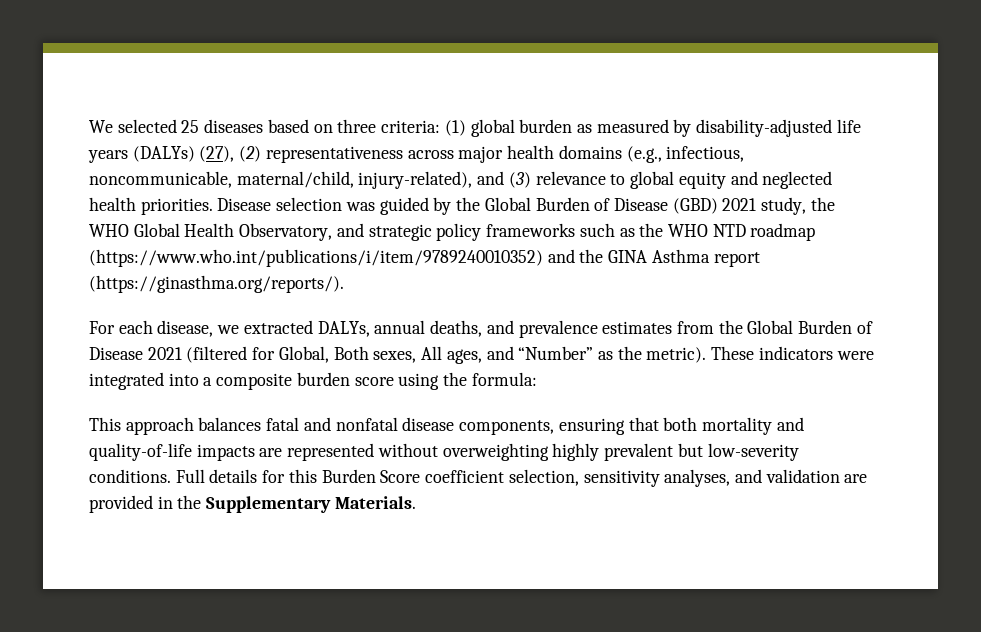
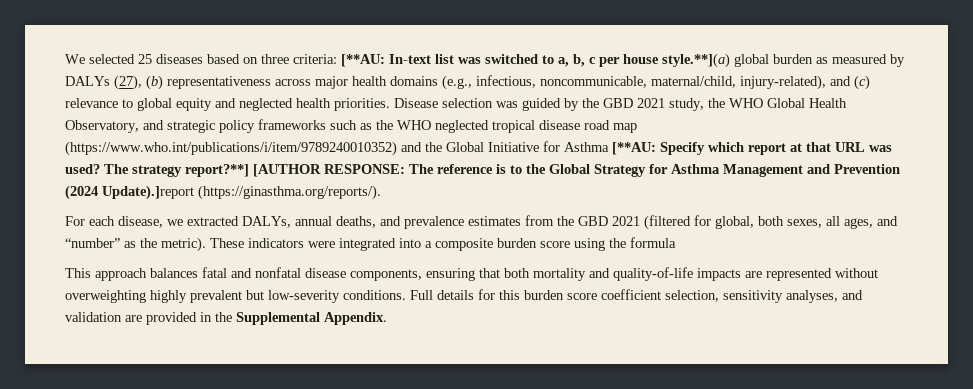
[444,120,466,136] (1) -> [341,53,730,68] [**AU: In-text list was switched to a, b, c per house style.**](a)
[696,119,861,137] [88,146,262,163] disability-adjusted life years (DALYs) (27), (2) -> [65,75,163,90] DALYs (27), (b)
[508,172,531,188] (3) -> [854,75,870,90] (c)
[484,197,718,214] Global Burden of Disease (GBD) -> [603,98,633,108] GBD
[712,223,816,241] [89,249,760,267] NTD roadmap (https://www.who.int/publications/i/item/9789240010352) and the GINA Asthma report -> [435,120,637,133] [65,141,892,156] [65,164,900,177] [65,185,194,200] neglected tropical disease road map (https://www.who.int/publications/i/item/9789240010352) and the Global Initiative for Asthma [**AU: Specify which report at that URL was used? The strategy report?**] [AUTHOR RESPONSE: The reference is to the Global Strategy for Asthma Management and Prevention (2024 Update).]report
[747,320,873,334] [89,346,443,363] Global Burden of Disease 2021 (filtered for Global, Both sexes, All -> [578,215,840,230] GBD 2021 (filtered for global, both sexes, all
[518,346,594,360] “Number” -> [65,238,120,248] “number”
[471,372,537,386] formula: -> [630,237,676,248] formula
[321,469,421,483] Burden Score -> [524,290,597,300] burden score
[206,496,416,513] Supplementary Materials. -> [236,312,387,325] Supplemental Appendix.

